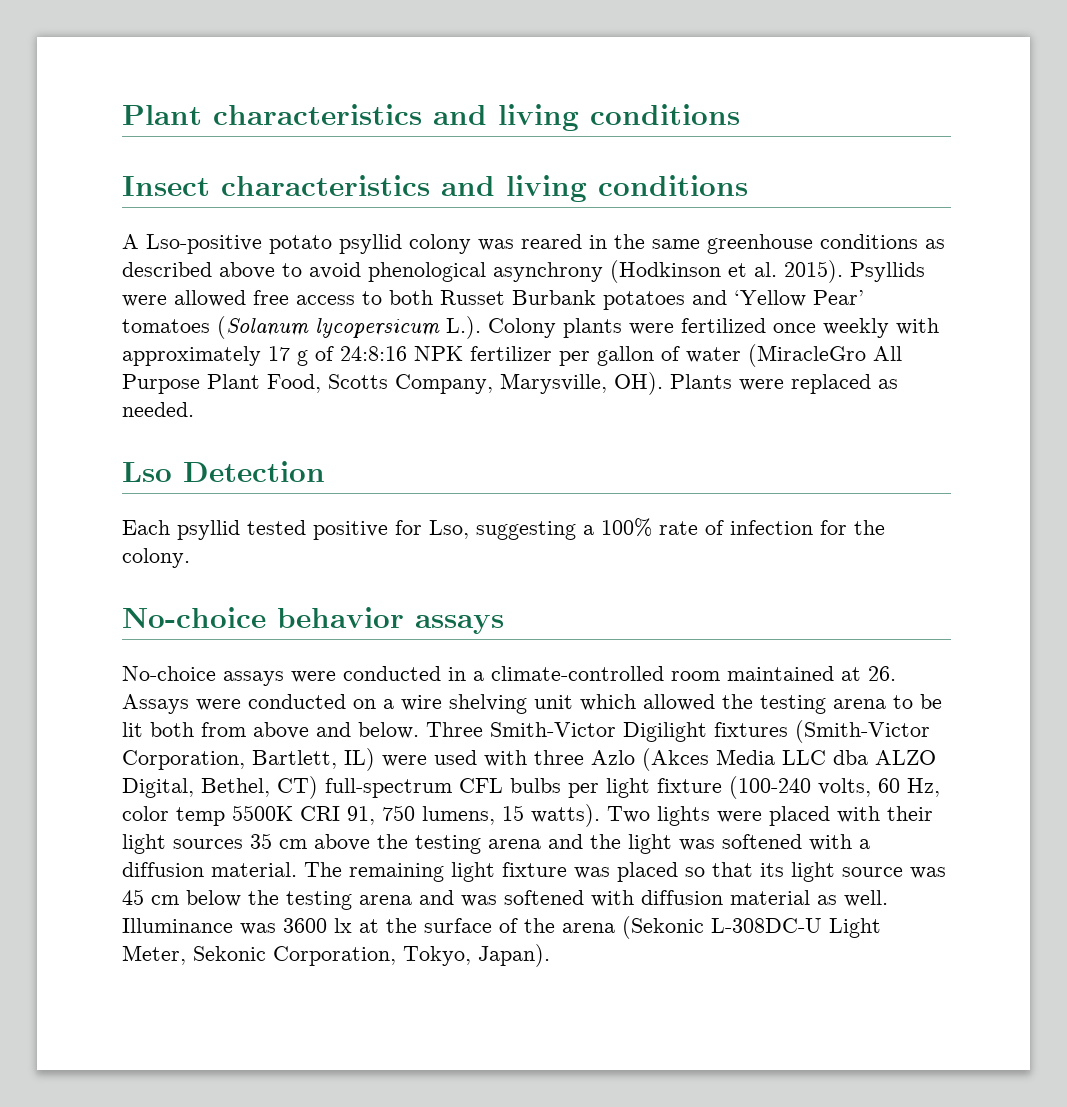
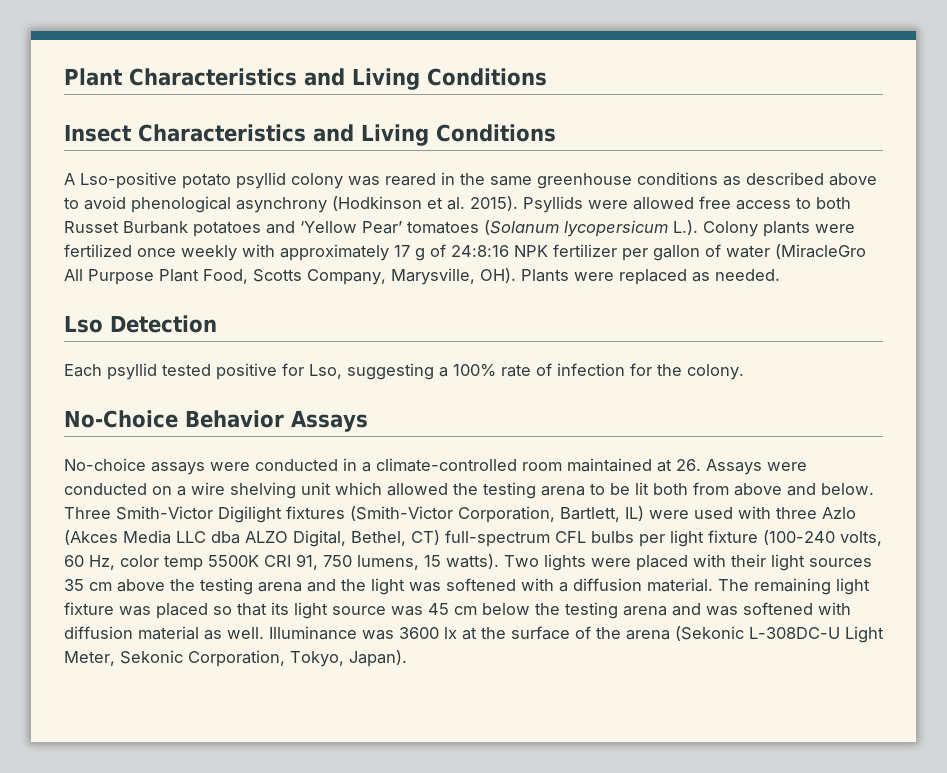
[122,104,740,131] [122,175,748,202] Plant characteristics and living conditions // Insect characteristics and living conditions -> [64,68,547,90] [64,124,556,146] Plant Characteristics and Living Conditions // Insect Characteristics and Living Conditions
[122,607,504,634] No-choice behavior assays -> [64,410,368,432] No-Choice Behavior Assays

